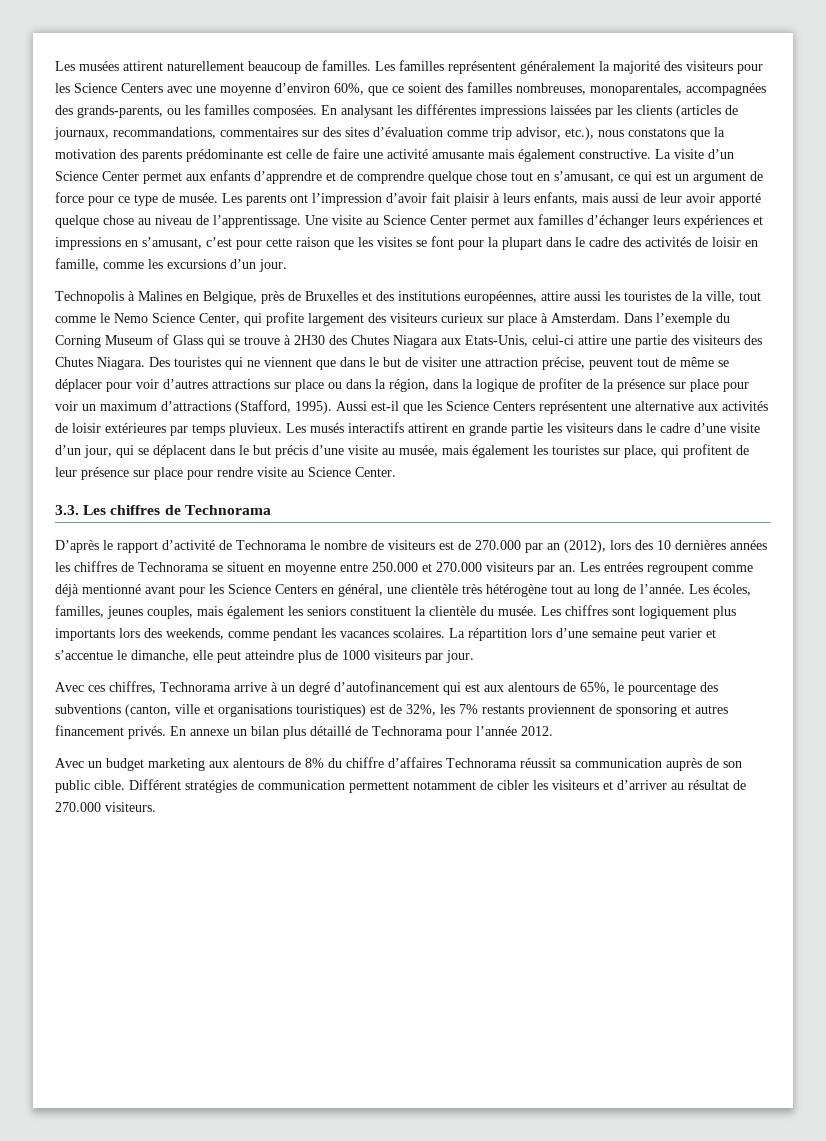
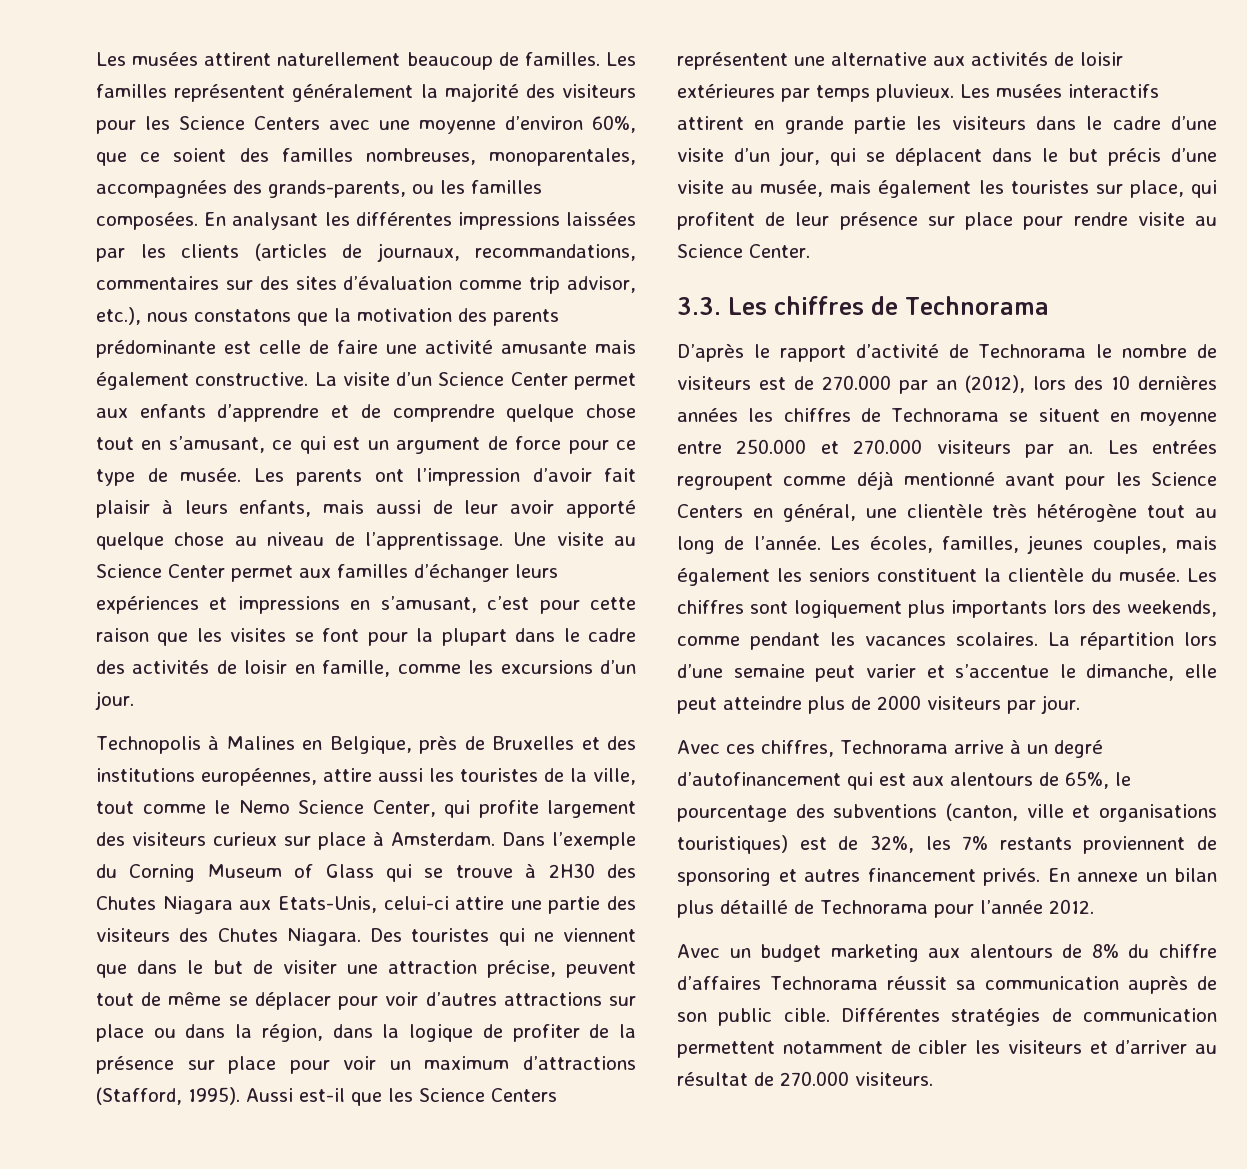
[310,423,344,433] musés -> [996,84,1062,98] musées
[342,650,370,660] 1000 -> [877,695,921,710] 2000
[129,779,181,790] Différent -> [841,1008,940,1022] Différentes

